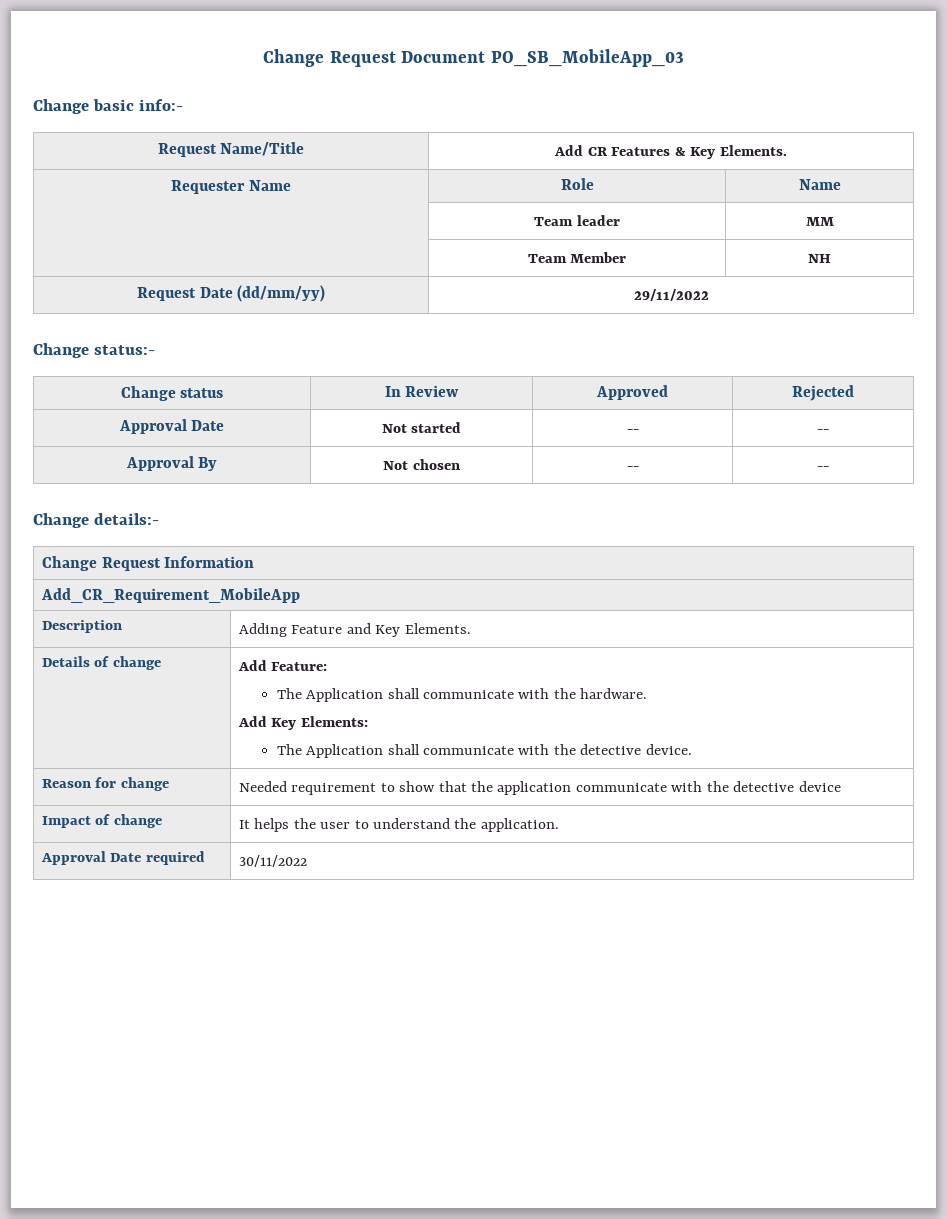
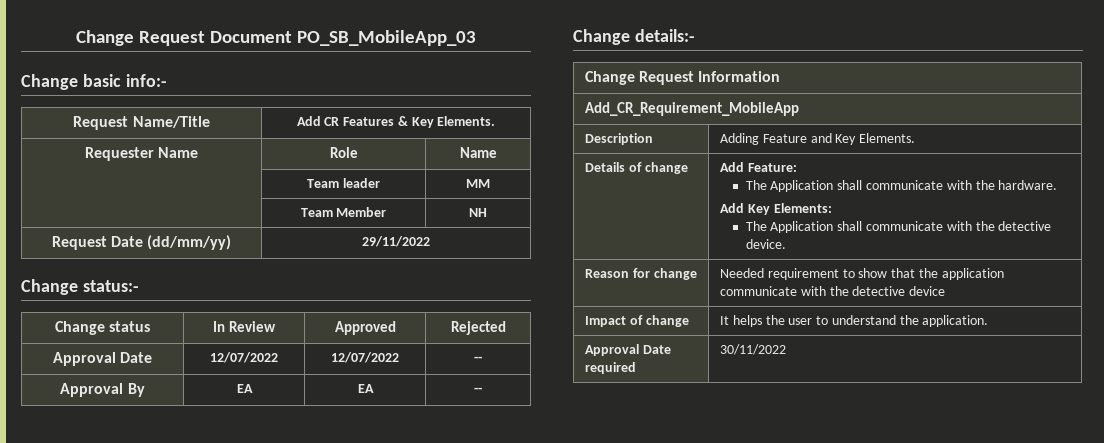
[381,422,462,433] [626,429,639,433] Not started | -- -> [210,352,278,363] [331,352,399,363] 12/07/2022 | 12/07/2022
[383,459,460,470] [626,466,639,470] Not chosen | -- -> [236,384,253,393] [357,384,374,393] EA | EA

